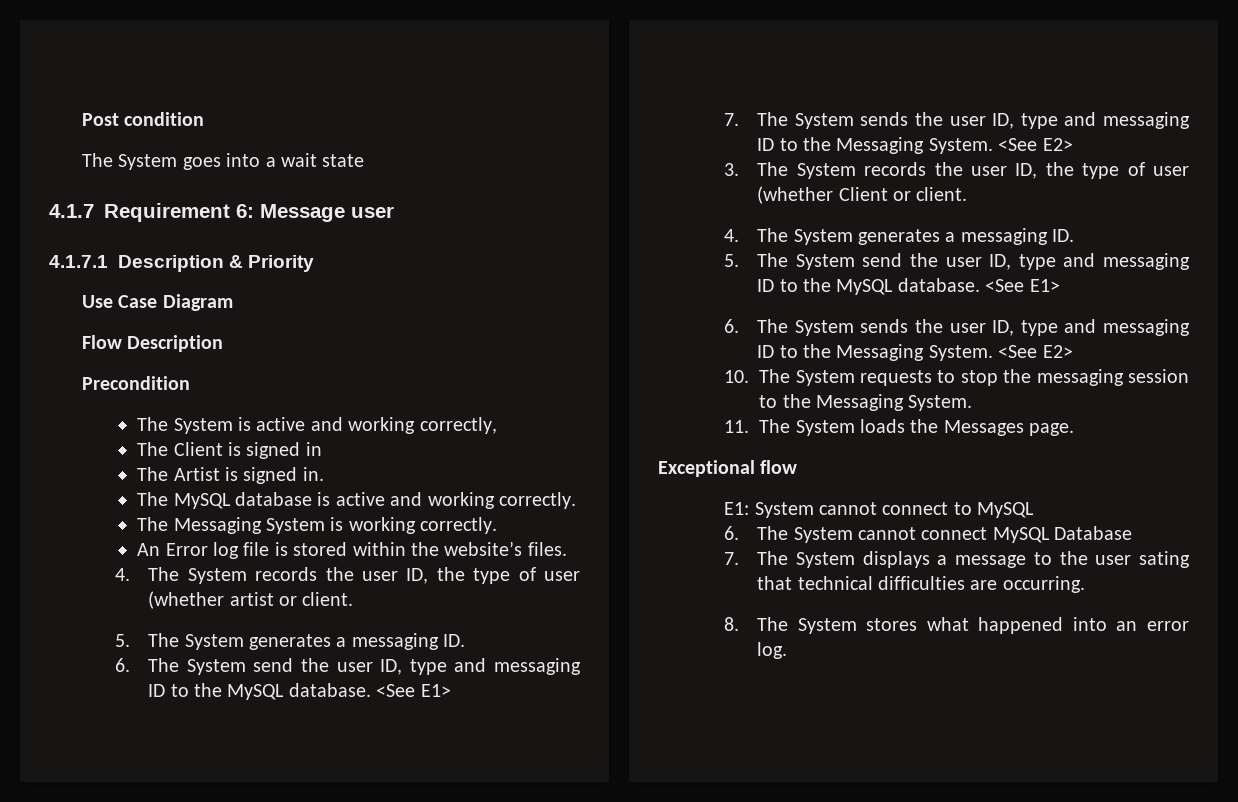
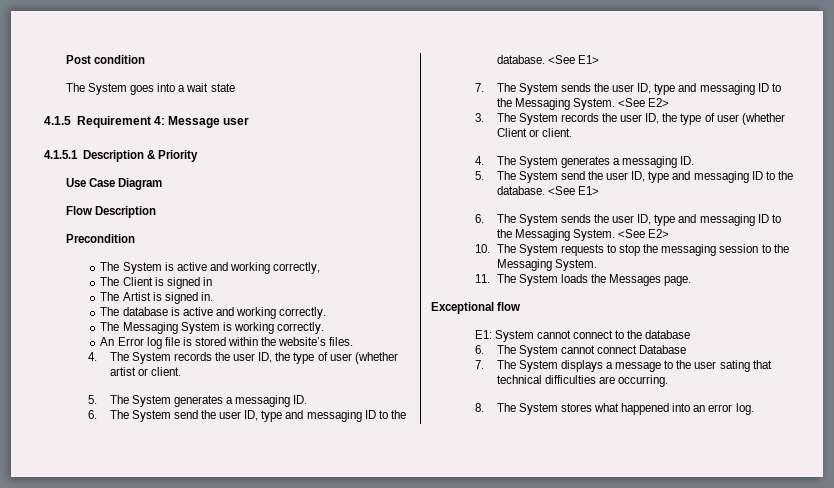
[49,203,254,222] 4.1.7 Requirement 6: -> [44,116,165,128] 4.1.5 Requirement 4:
[49,255,108,268] 4.1.7.1 -> [44,150,78,159] 4.1.5.1
[173,493,231,509] MySQL -> (120, 311) none
[227,684,285,700] MySQL -> (406, 414) none
[836,279,894,295] MySQL -> (793, 175) none
[977,502,1035,518] MySQL -> [627,330,691,339] the database
[992,527,1050,543] MySQL -> (638, 349) none

